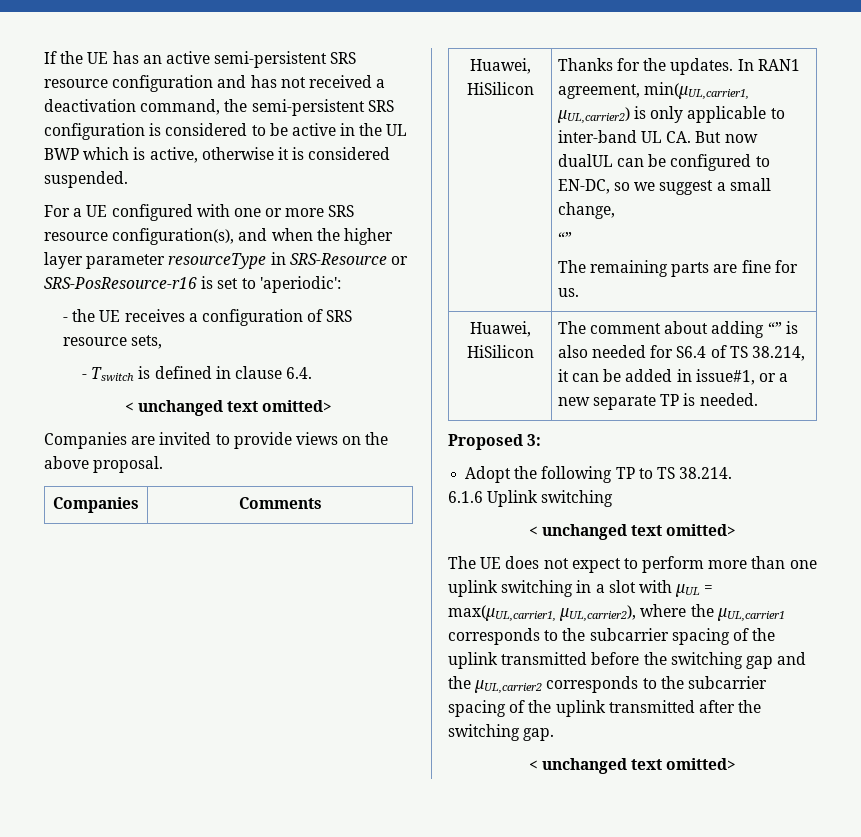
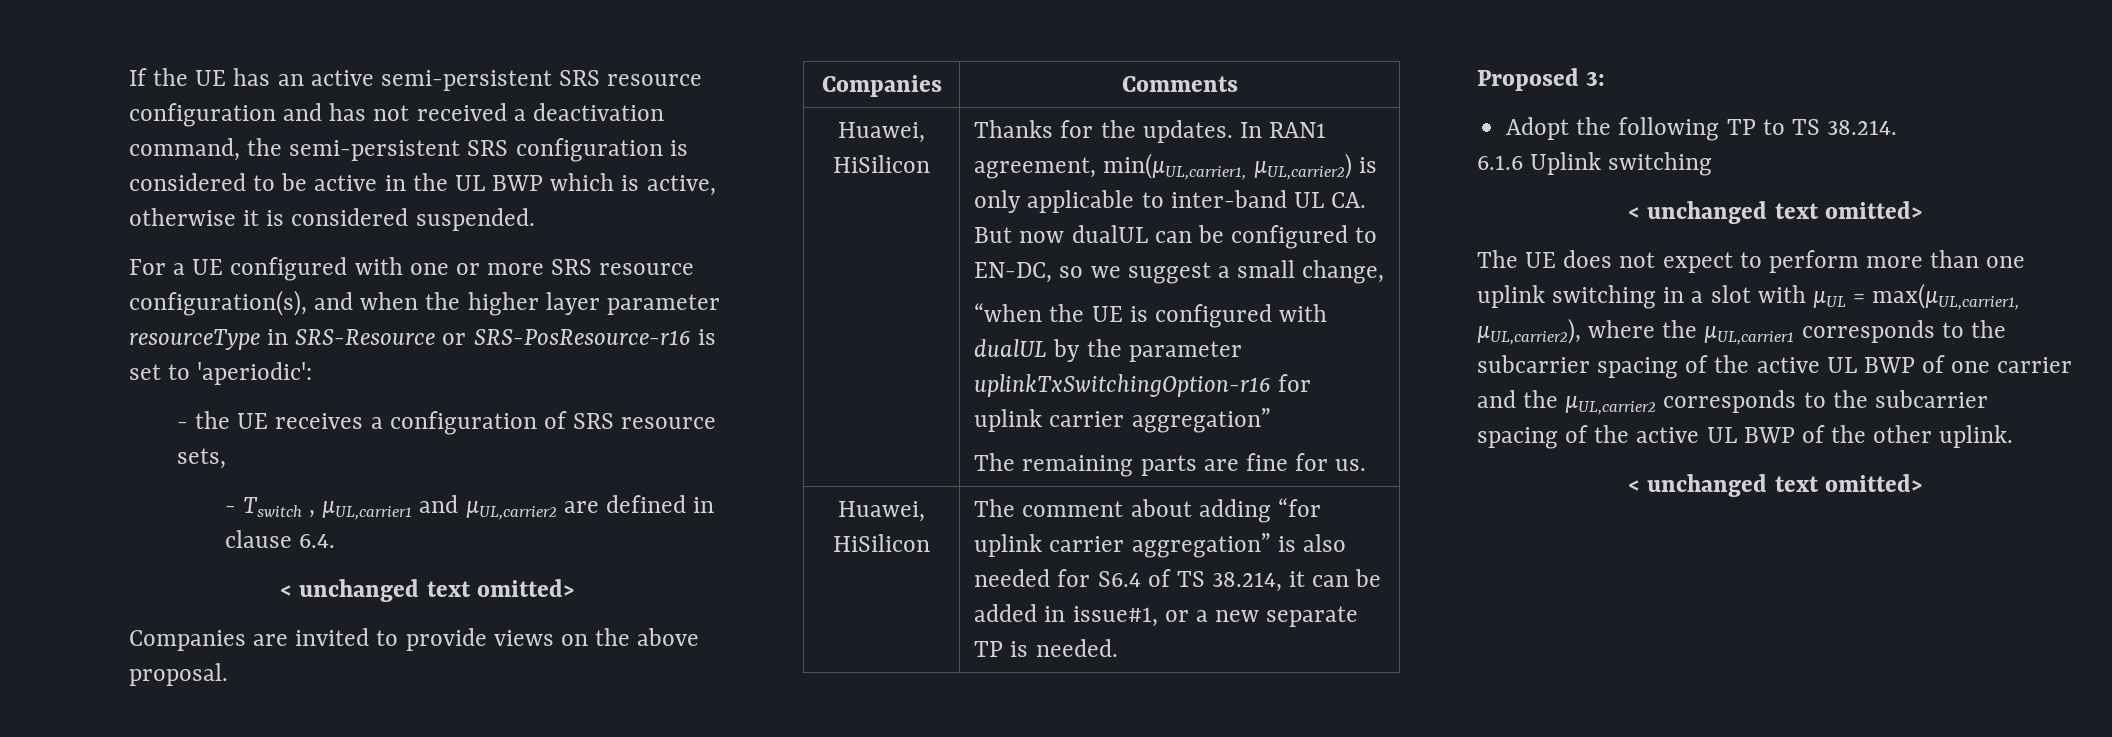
[138,366,151,379] is -> [309,495,599,520] , µUL,carrier1 and µUL,carrier2 are
[557,232,572,244] “” -> [974,303,1327,328] [974,339,1242,362] [974,374,1312,397] [974,408,1271,433] “when the UE is configured with dualUL by the parameter uplinkTxSwitchingOption-r16 for uplink carrier aggregation”
[767,322,782,334] “” -> [1277,498,1321,517] [974,533,1271,558] “for uplink carrier aggregation”
[448,652,773,669] uplink transmitted before the switching gap -> [1756,355,2073,373] active UL BWP of one carrier
[555,700,762,717] [448,724,555,741] uplink transmitted after the switching gap. -> [1636,425,2014,448] active UL BWP of the other uplink.

